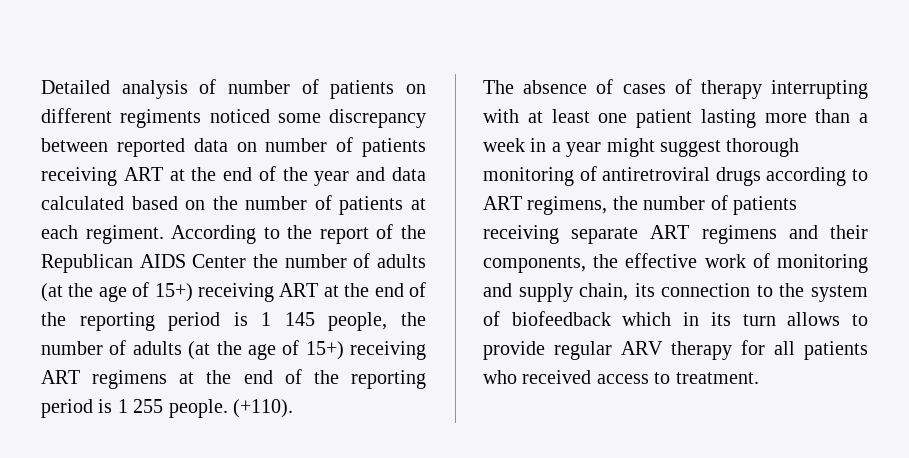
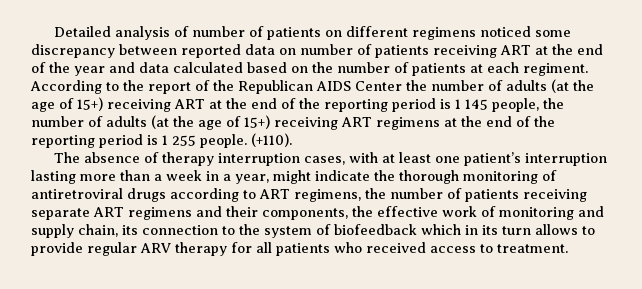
[120,109,202,128] regiments -> [411,27,476,40] regimens
[622,79,868,99] cases of therapy interrupting -> [161,152,345,166] therapy interruption cases,
[636,109,692,128] patient -> [463,152,607,166] patient’s interruption
[566,138,721,157] year might suggest -> [235,170,395,184] year, might indicate the

